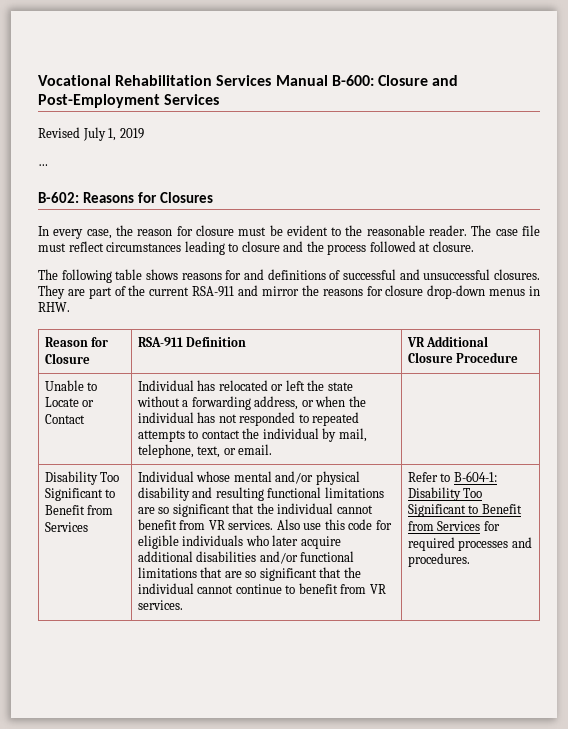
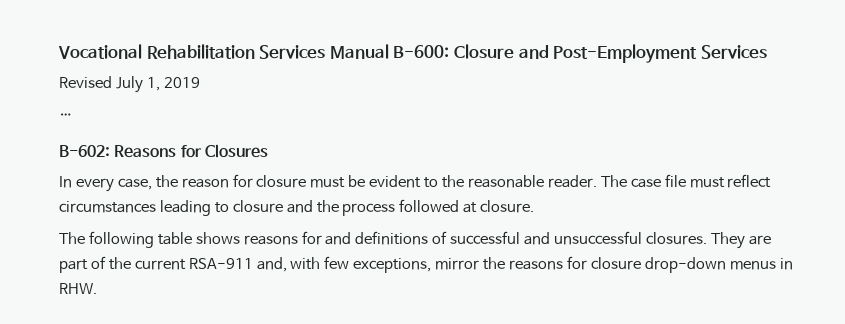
[238,285,259,296] and -> [256,256,432,273] and, with few exceptions,
[44,337,109,347] [44,353,90,364] [137,337,247,347] [406,336,489,347] [407,352,519,363] [44,380,98,391] [44,397,95,407] [44,414,85,424] [137,380,353,391] [136,396,366,410] [137,412,360,426] [137,428,367,442] [137,444,273,458] [44,471,120,485] [44,488,116,501] [44,505,114,515] [44,522,88,532] [137,471,360,485] [137,487,384,501] [137,503,373,517] [137,519,392,530] [137,535,341,549] [137,551,355,564] [137,567,361,581] [137,583,386,594] [137,600,183,610] [407,471,497,482] [407,487,483,501] [407,504,522,517] [407,521,500,531] [407,537,532,551] [407,553,470,567] // Reason for Closure | RSA-911 Definition | VR Additional Closure Procedure // Unable to Locate or Contact | Individual has relocated or left the state without a forwarding address, or when the individual has not responded to repeated attempts to contact the individual by mail, telephone, text, or email. | // Disability Too Significant to Benefit from Services | Individual whose mental and/or physical disability and resulting functional limitations are so significant that the individual cannot benefit from VR services. Also use this code for eligible individuals who later acquire additional disabilities and/or functional limitations that are so significant that the individual cannot continue to benefit from VR services. | Refer to B-604-1: Disability Too Significant to Benefit from Services for required processes and procedures. -> (97, 288) none

